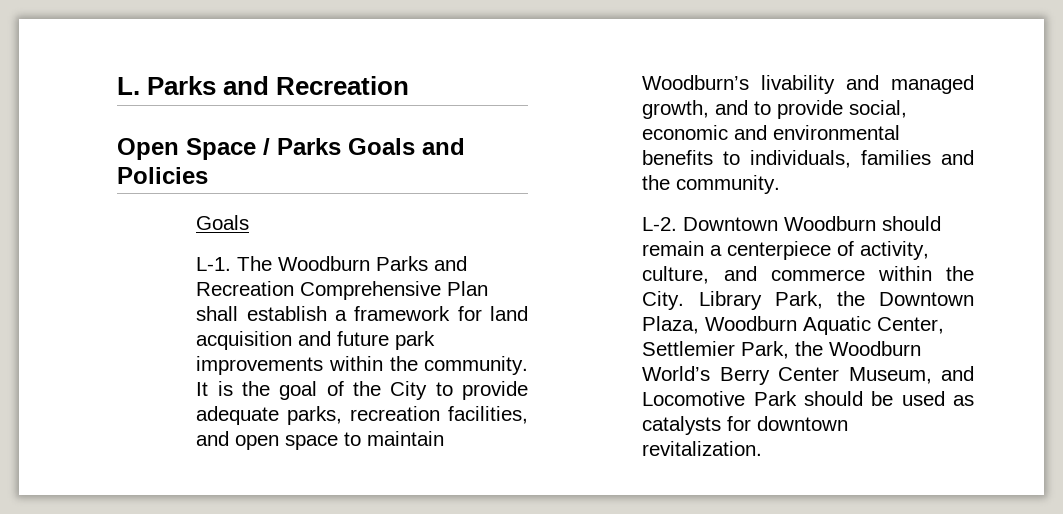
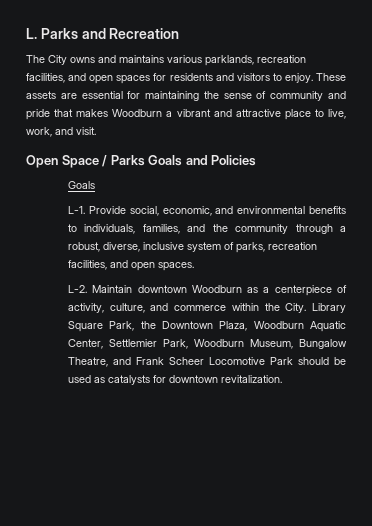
(410, 85) none -> [26,55,306,66] [26,73,346,84] [26,91,346,101] [26,109,347,120] [26,127,96,137] // The City owns and maintains various parklands, recreation facilities, and open spaces for residents and visitors to enjoy. These assets are essential for maintaining the sense of community and pride that makes Woodburn a vibrant and attractive place to live, work, and visit.
[237,256,468,271] [196,281,489,300] [196,306,528,321] [196,331,436,350] [196,356,528,375] [196,381,528,400] [196,406,280,425] The Woodburn Parks and Recreation Comprehensive Plan shall establish a framework for land acquisition and future park improvements within the community. It is the goal of the City to provide adequate -> [88,206,346,216] [68,224,346,234] [68,242,235,252] Provide social, economic, and environmental benefits to individuals, families, and the community through a robust, diverse, inclusive system of
[285,431,445,450] [642,75,974,94] [642,100,908,119] [642,125,901,140] [642,150,974,168] [642,175,781,194] [642,216,942,231] [642,241,705,256] space to maintain Woodburn’s livability and managed growth, and to provide social, economic and environmental benefits to individuals, families and the community. // L-2. Downtown Woodburn should remain -> [158,262,195,271] [68,285,259,293] spaces. // L-2. Maintain downtown Woodburn as
(762, 300) none -> [68,321,104,332] Square
[795,341,922,356] [642,366,974,385] the Woodburn World’s Berry Center Museum, and -> [194,339,347,349] [68,357,205,367] Woodburn Museum, Bungalow Theatre, and Frank Scheer

